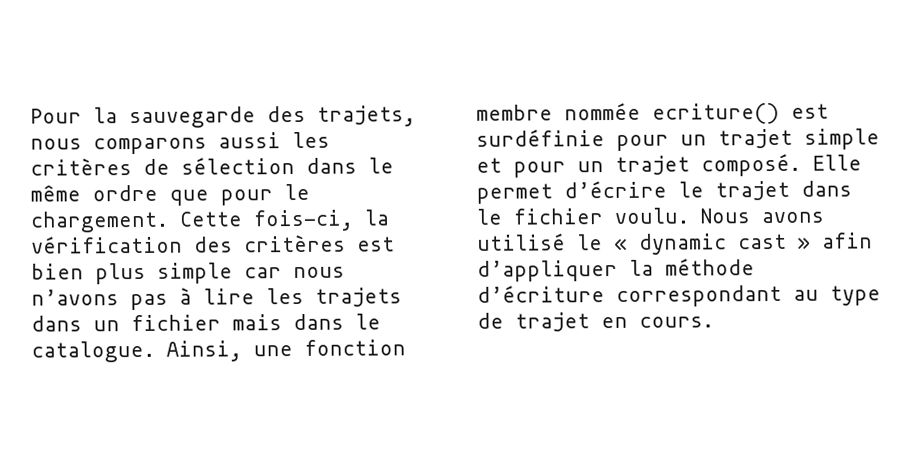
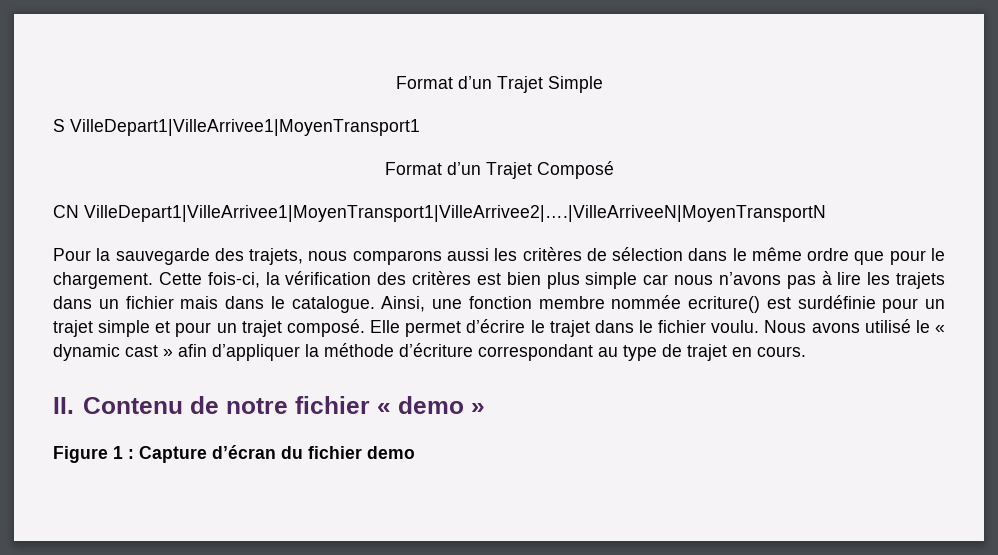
(30, 116) none -> [395,76,603,93] [53,119,420,136] [384,161,614,179] [53,205,826,222] Format d’un Trajet Simple // S VilleDepart1|VilleArrivee1|MoyenTransport1 // Format d’un Trajet Composé // CN VilleDepart1|VilleArrivee1|MoyenTransport1|VilleArrivee2|….|VilleArriveeN|MoyenTransportN //
(714, 322) none -> [53,396,485,414] [53,445,415,463] // II. Contenu de notre fichier « demo » // Figure 1 : Capture d’écran du fichier demo

